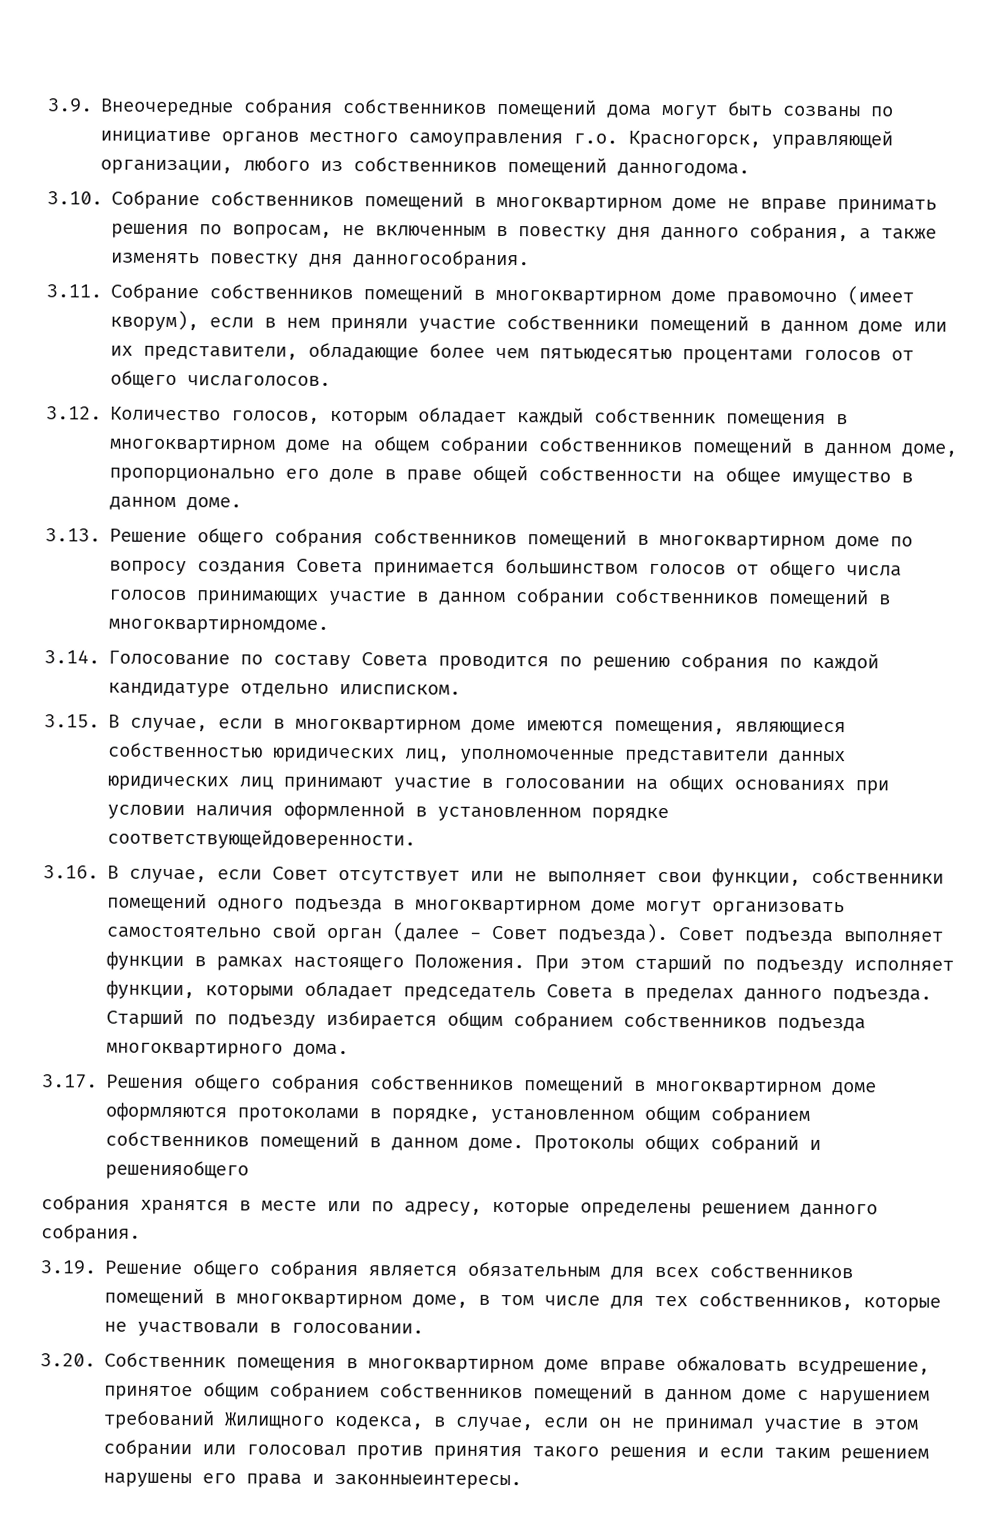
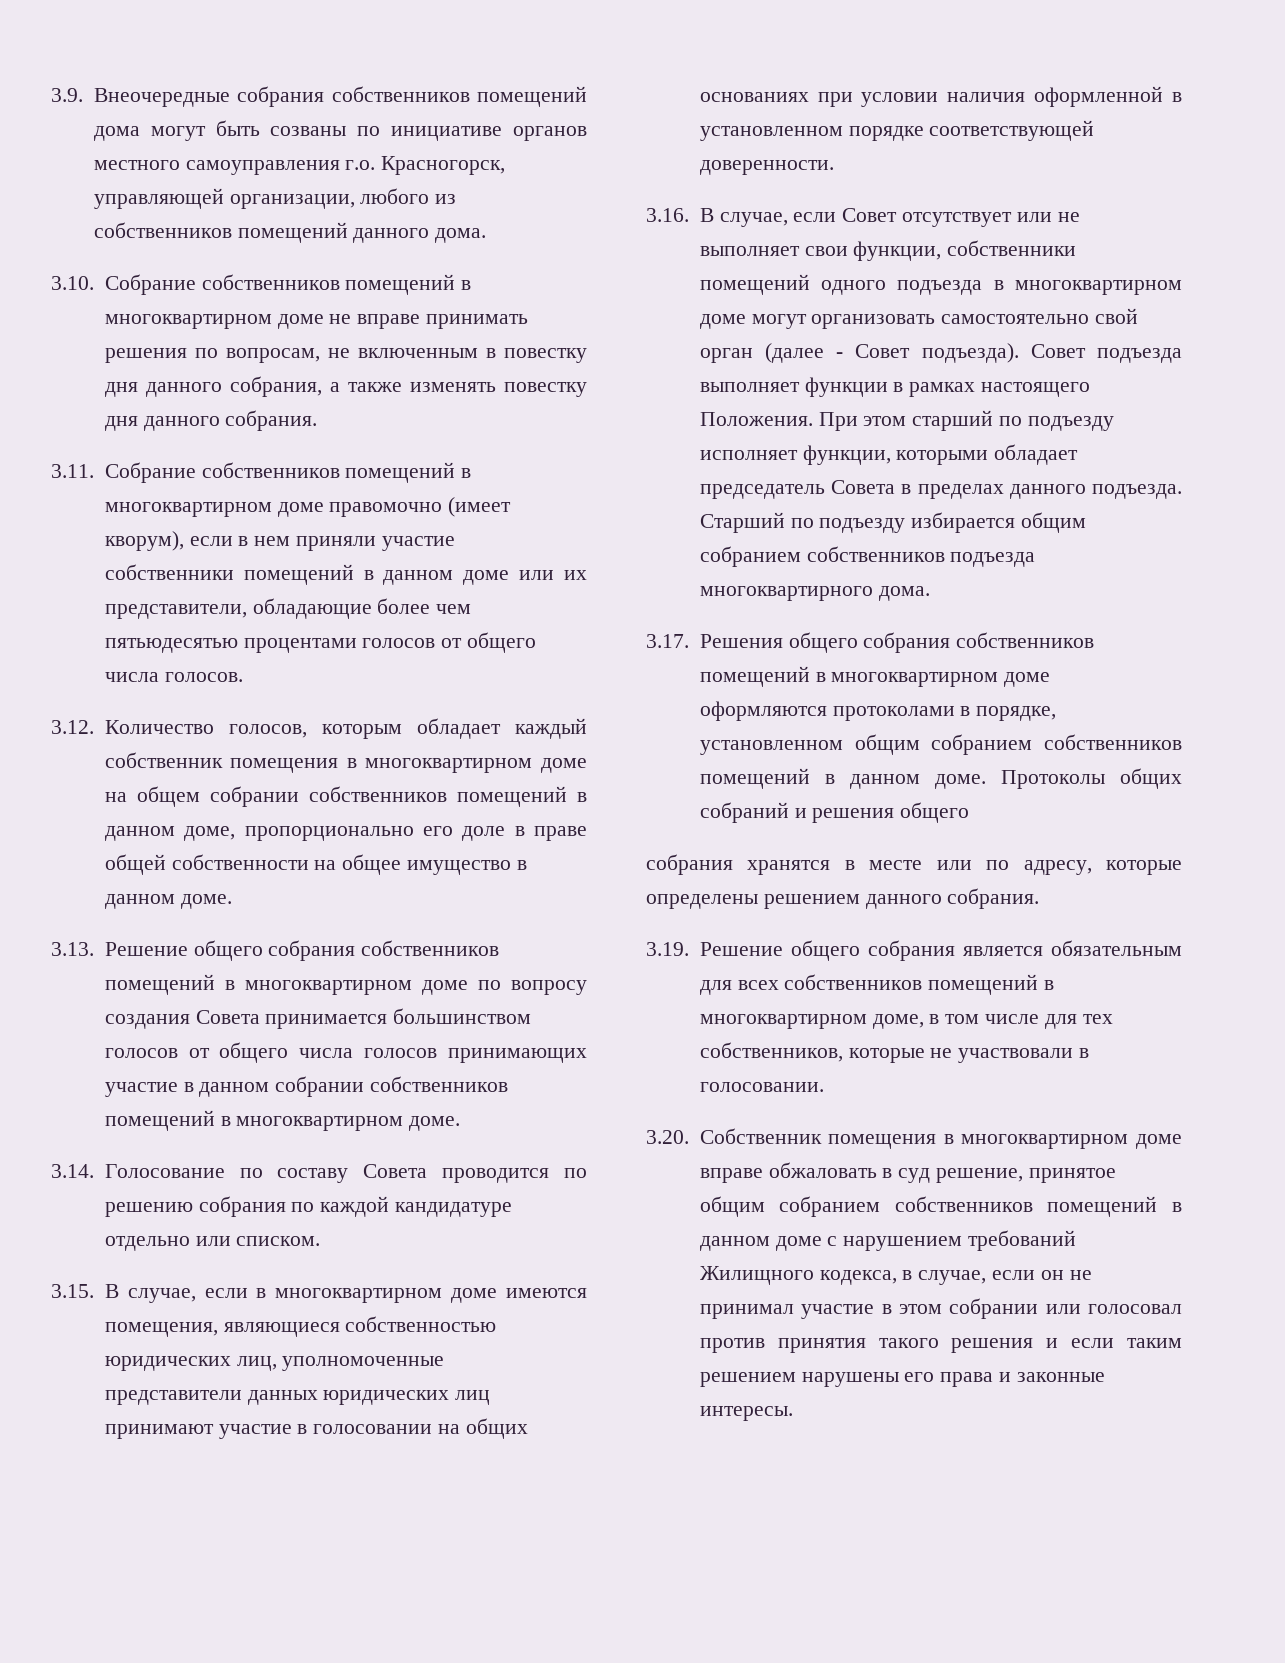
[617,162,751,177] данногодома. -> [353,228,487,243] данного дома.
[353,250,531,270] данногособрания. -> [143,410,318,431] данного собрания.
[187,375,332,387] числаголосов. -> [104,672,243,682] числа голосов.
[108,618,330,634] многоквартирномдоме. -> [236,1116,461,1131] многоквартирном доме.
[339,684,462,696] илисписком. -> [195,1236,321,1246] или списком.
[107,828,417,850] соответствующейдоверенности. -> [929,120,1095,141] [699,160,834,175] соответствующей доверенности.
[105,1160,250,1180] решенияобщего -> [812,802,970,823] решения общего
[797,1360,931,1376] всудрешение, -> [882,1168,1023,1183] в суд решение,
[334,1473,523,1490] законныеинтересы. -> [1016,1372,1105,1382] [699,1406,793,1421] законные интересы.

